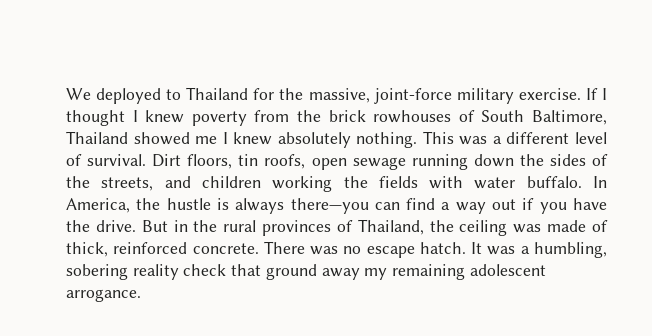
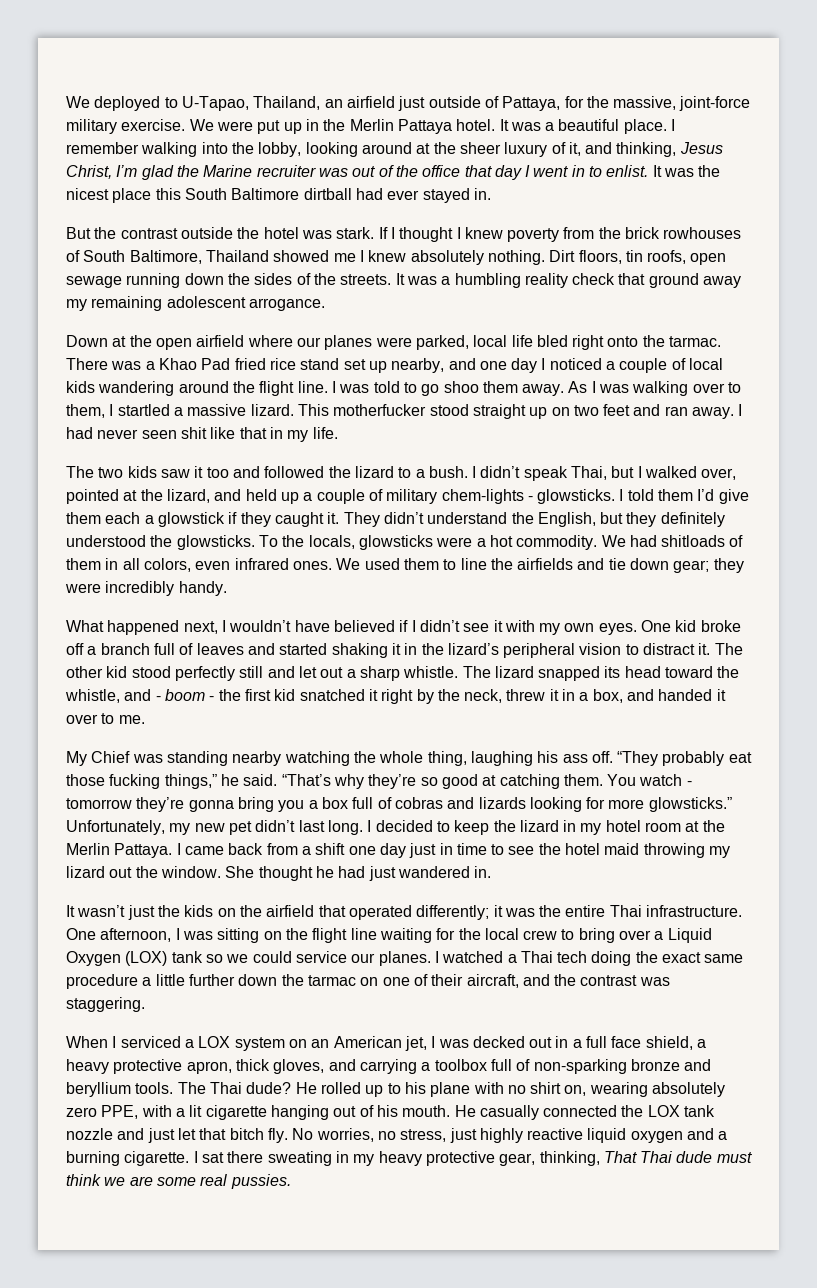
[186,87,249,100] Thailand -> [181,96,561,111] U-Tapao, Thailand, an airfield just outside of Pattaya,
(581, 94) none -> [189,119,676,134] [66,142,723,157] [66,165,721,180] [66,188,491,203] [66,227,375,239] We were put up in the Merlin Pattaya hotel. It was a beautiful place. I remember walking into the lobby, looking around at the sheer luxury of it, and thinking, Jesus Christ, I’m glad the Marine recruiter was out of the office that day I went in to enlist. It was the nicest place this South Baltimore dirtball had ever stayed in. // But the contrast outside the hotel was stark.
[422,131,607,145] [66,154,147,166] This was a different level of survival. -> (545, 257) none
[101,176,607,192] [66,198,608,214] [66,219,609,236] [66,241,607,258] [66,264,128,280] streets, and children working the fields with water buffalo. In America, the hustle is always there—you can find a way out if you have the drive. But in the rural provinces of Thailand, the ceiling was made of thick, reinforced concrete. There was no escape hatch. It was a humbling, sobering -> [340,273,521,288] streets. It was a humbling
(141, 295) none -> [66,335,722,350] [66,358,724,373] [66,381,742,396] [66,404,743,419] [66,427,338,442] [66,466,737,481] [66,489,749,504] [66,512,725,527] [66,535,744,550] [66,558,744,573] [65,581,227,596] [66,620,741,635] [66,643,743,658] [66,666,740,681] [65,689,726,704] [66,713,145,724] [66,751,752,766] [66,774,692,789] [66,797,732,812] [66,820,725,835] [66,843,731,858] [66,866,492,881] [66,905,743,920] [66,928,712,943] [66,951,744,966] [66,974,670,989] [66,997,145,1012] [66,1036,707,1051] [66,1059,712,1074] [66,1082,726,1097] [66,1105,716,1120] [66,1128,728,1143] [66,1151,752,1166] [66,1174,291,1189] // Down at the open airfield where our planes were parked, local life bled right onto the tarmac. There was a Khao Pad fried rice stand set up nearby, and one day I noticed a couple of local kids wandering around the flight line. I was told to go shoo them away. As I was walking over to them, I startled a massive lizard. This motherfucker stood straight up on two feet and ran away. I had never seen shit like that in my life. // The two kids saw it too and followed the lizard to a bush. I didn’t speak Thai, but I walked over, pointed at the lizard, and held up a couple of military chem-lights - glowsticks. I told them I’d give them each a glowstick if they caught it. They didn’t understand the English, but they definitely understood the glowsticks. To the locals, glowsticks were a hot commodity. We had shitloads of them in all colors, even infrared ones. We used them to line the airfields and tie down gear; they were incredibly handy. // What happened next, I wouldn’t have believed if I didn’t see it with my own eyes. One kid broke off a branch full of leaves and started shaking it in the lizard’s peripheral vision to distract it. The other kid stood perfectly still and let out a sharp whistle. The lizard snapped its head toward the whistle, and - boom - the first kid snatched it right by the neck, threw it in a box, and handed it over to me. // My Chief was standing nearby watching the whole thing, laughing his ass off. “They probably eat those fucking things,” he said. “That’s why they’re so good at catching them. You watch - tomorrow they’re gonna bring you a box full of cobras and lizards looking for more glowsticks.” Unfortunately, my new pet didn’t last long. I decided to keep the lizard in my hotel room at the Merlin Pattaya. I came back from a shift one day just in time to see the hotel maid throwing my lizard out the window. She thought he had just wandered in. // It wasn’t just the kids on the airfield that operated differently; it was the entire Thai infrastructure. One afternoon, I was sitting on the flight line waiting for the local crew to bring over a Liquid Oxygen (LOX) tank so we could service our planes. I watched a Thai tech doing the exact same procedure a little further down the tarmac on one of their aircraft, and the contrast was staggering. // When I serviced a LOX system on an American jet, I was decked out in a full face shield, a heavy protective apron, thick gloves, and carrying a toolbox full of non-sparking bronze and beryllium tools. The Thai dude? He rolled up to his plane with no shirt on, wearing absolutely zero PPE, with a lit cigarette hanging out of his mouth. He casually connected the LOX tank nozzle and just let that bitch fly. No worries, no stress, just highly reactive liquid oxygen and a burning cigarette. I sat there sweating in my heavy protective gear, thinking, That Thai dude must think we are some real pussies.

